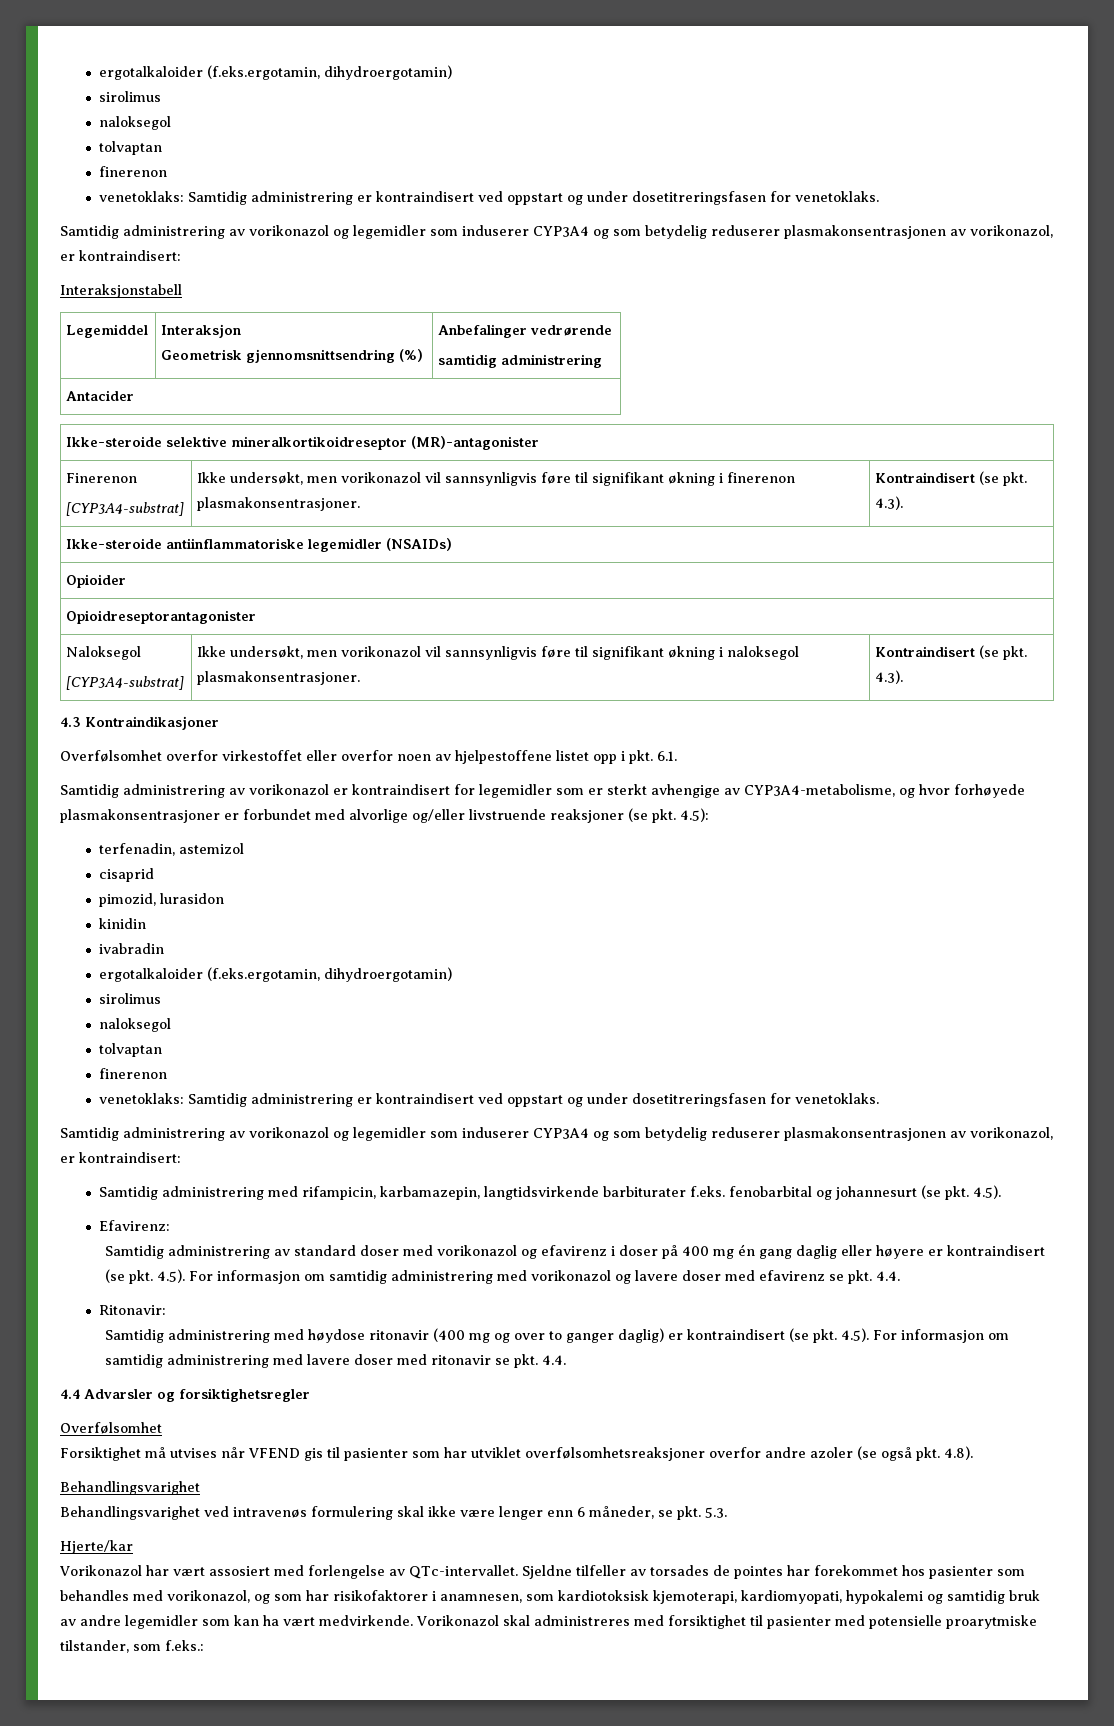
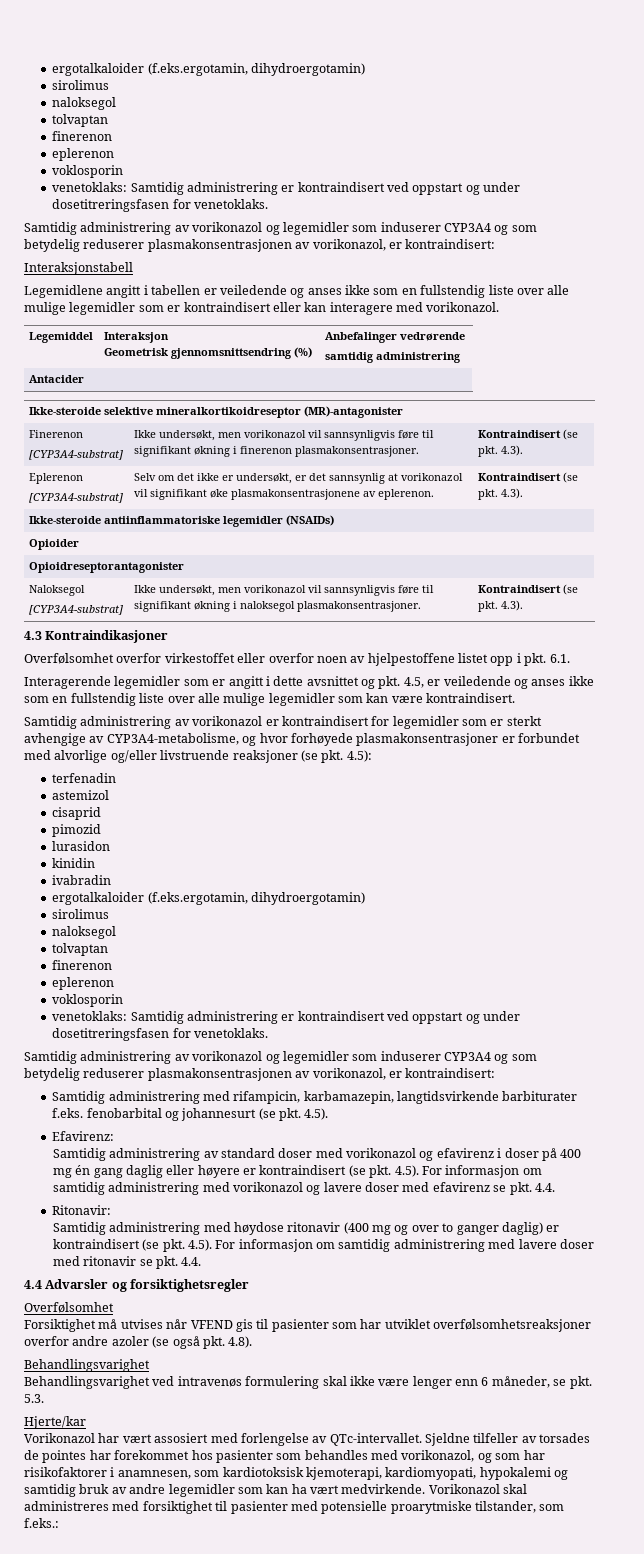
[98,65,452,80] [98,91,161,102] [98,116,171,130] [98,141,162,155] [98,166,167,177] ergotalkaloider (f.eks.ergotamin, dihydroergotamin) // sirolimus // naloksegol // tolvaptan // finerenon -> [52,63,365,76] [52,80,110,90] [52,97,117,110] [52,114,109,127] [52,131,113,141] [52,148,115,161] [52,165,124,178] ergotalkaloider (f.eks.ergotamin, dihydroergotamin) // sirolimus // naloksegol // tolvaptan // finerenon // eplerenon // voklosporin
(182, 291) none -> [24,285,570,298] [24,302,500,315] // Legemidlene angitt i tabellen er veiledende og anses ikke som en fullstendig liste over alle mulige legemidler som er kontraindisert eller kan interagere med vorikonazol.
(904, 503) none -> [29,473,84,484] [29,493,124,503] [134,473,464,484] [134,489,435,500] [478,472,579,483] [478,488,524,500] // Eplerenon // [CYP3A4-substrat] | Selv om det ikke er undersøkt, er det sannsynlig at vorikonazol vil signifikant øke plasmakonsentrasjonene av eplerenon. | Kontraindisert (se pkt. 4.3).
(677, 756) none -> [24,676,594,689] [24,693,516,706] // Interagerende legemidler som er angitt i dette avsnittet og pkt. 4.5, er veiledende og anses ikke som en fullstendig liste over alle mulige legemidler som kan være kontraindisert.
[98,843,175,856] terfenadin, -> [52,773,117,783] terfenadin //
[98,893,156,907] pimozid, -> [52,824,102,837] pimozid //
(167, 1073) none -> [52,977,115,990] [52,994,124,1007] // eplerenon // voklosporin

